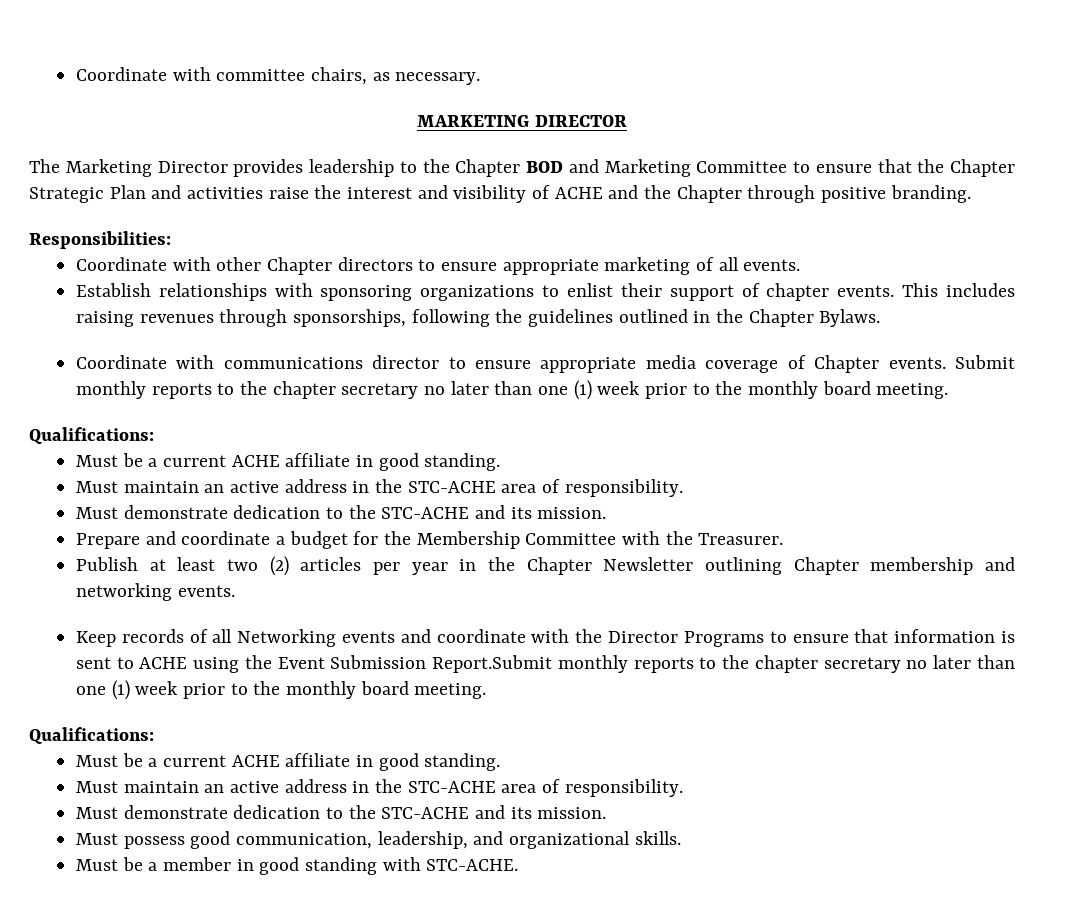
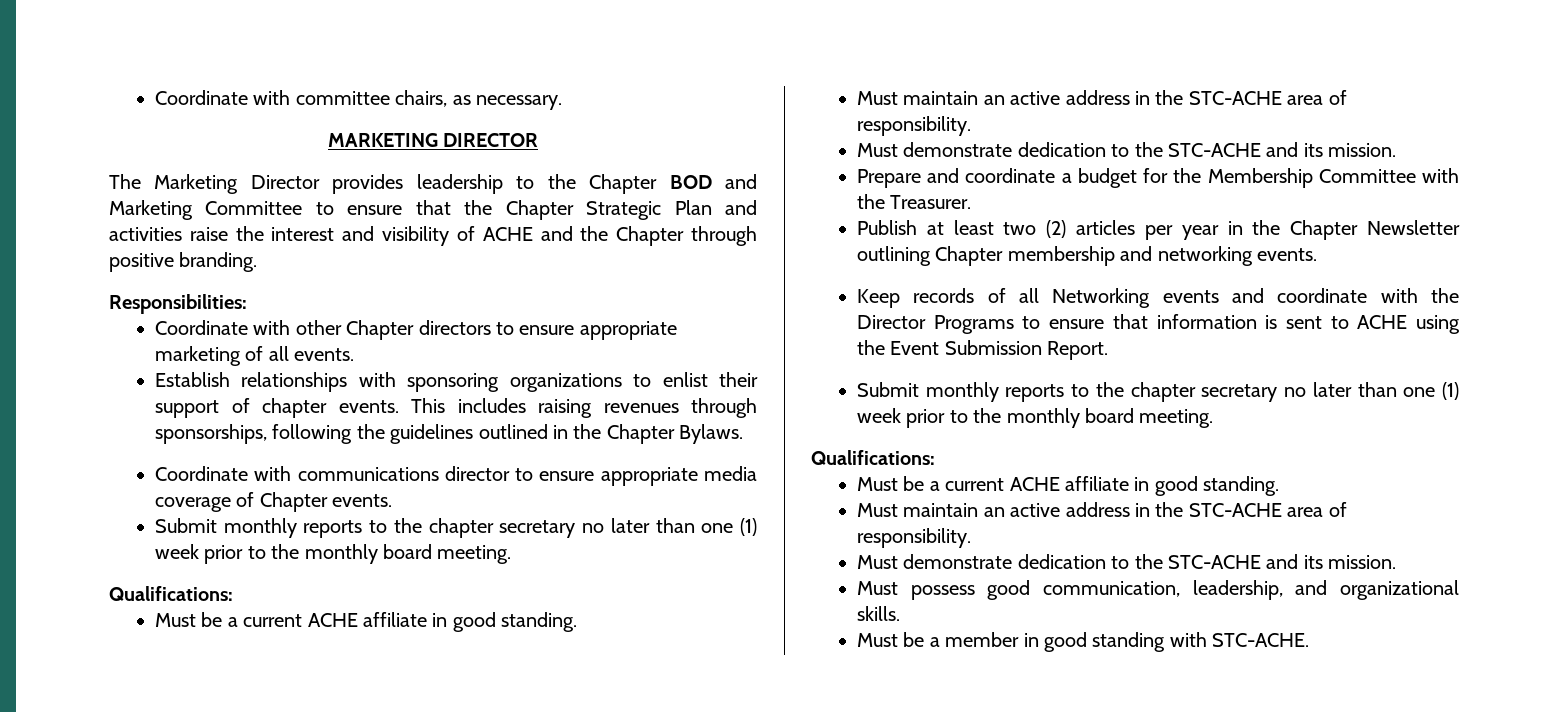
(946, 363) none -> (393, 500) //
[432,655,553,673] Report.Submit -> [1047,341,1109,360] [857,382,920,397] Report. // Submit

